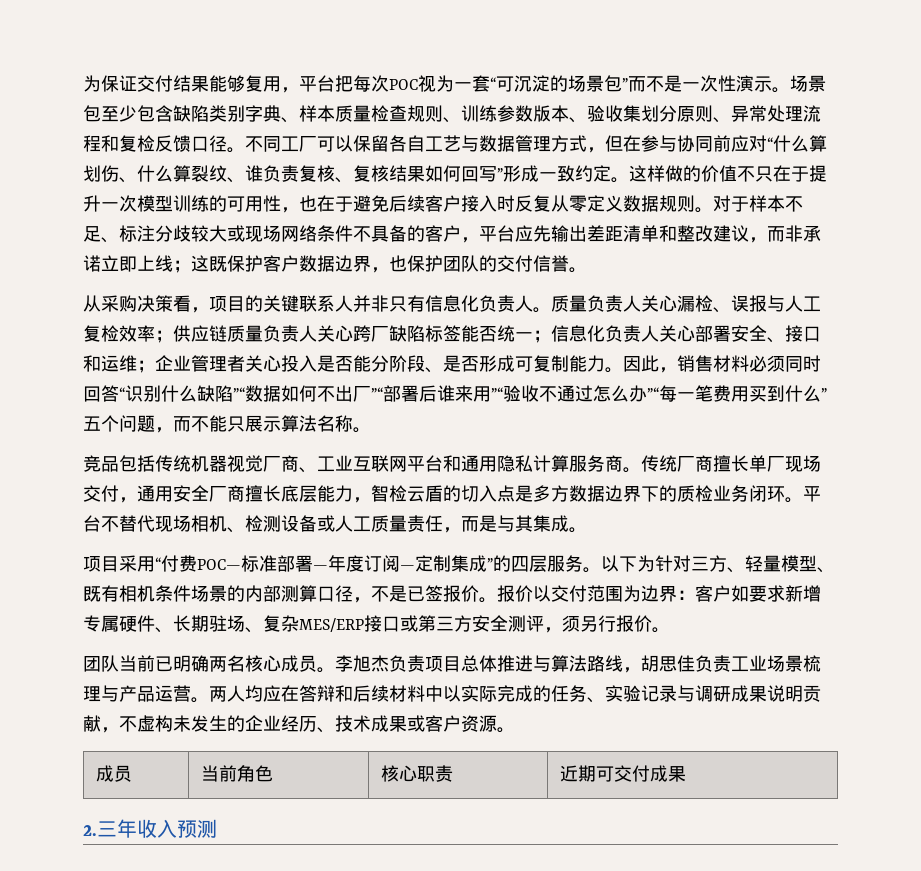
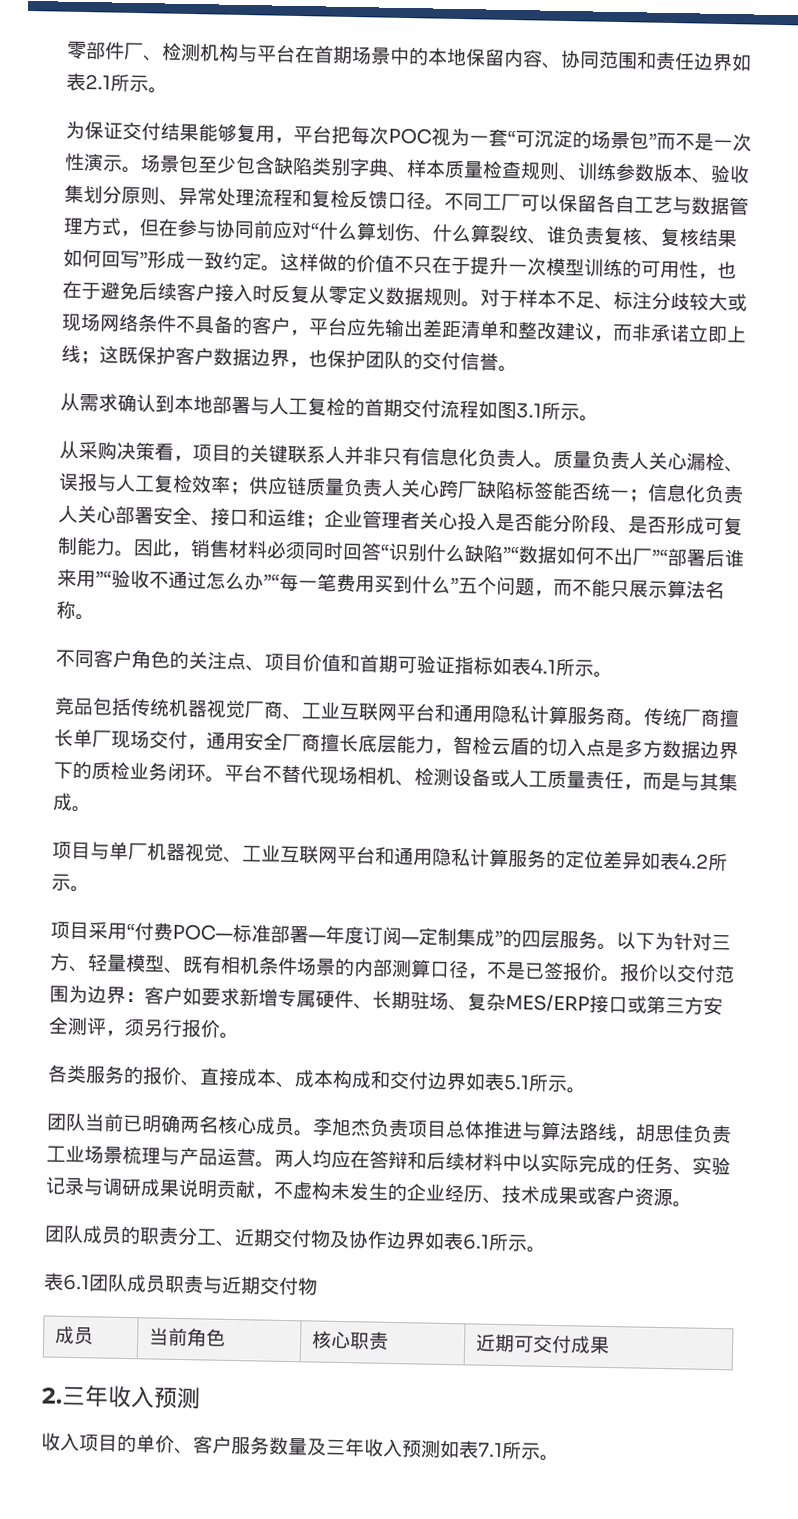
(83, 83) none -> [67,40,752,72] [66,72,168,94] 零部件厂、检测机构与平台在首期场景中的本地保留内容、协同范围和责任边界如表2.1所示。 //
(587, 270) none -> [60,392,599,422] // 从需求确认到本地部署与人工复检的首期交付流程如图3.1所示。
(371, 430) none -> [55,649,613,678] // 不同客户角色的关注点、项目价值和首期可验证指标如表4.1所示。
(587, 530) none -> [52,841,728,872] [51,873,90,893] // 项目与单厂机器视觉、工业互联网平台和通用隐私计算服务的定位差异如表4.2所示。
(670, 630) none -> [47,1064,586,1094] // 各类服务的报价、直接成本、成本构成和交付边界如表5.1所示。
(515, 730) none -> [44,1224,546,1253] [44,1272,318,1296] // 团队成员的职责分工、近期交付物及协作边界如表6.1所示。 // 表6.1团队成员职责与近期交付物
(217, 828) none -> [41,1432,560,1462] // 收入项目的单价、客户服务数量及三年收入预测如表7.1所示。

